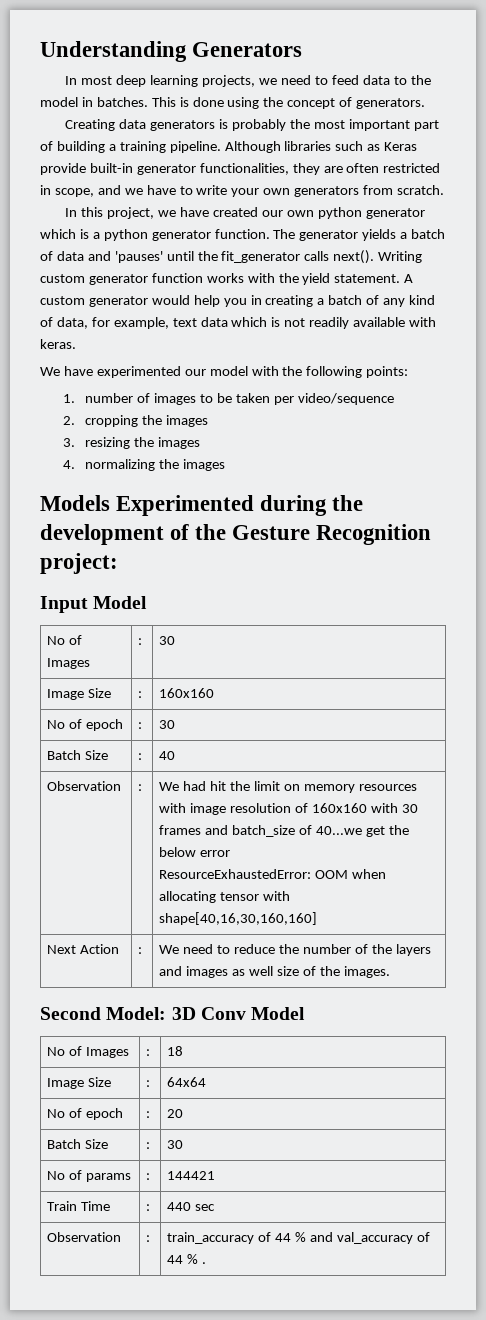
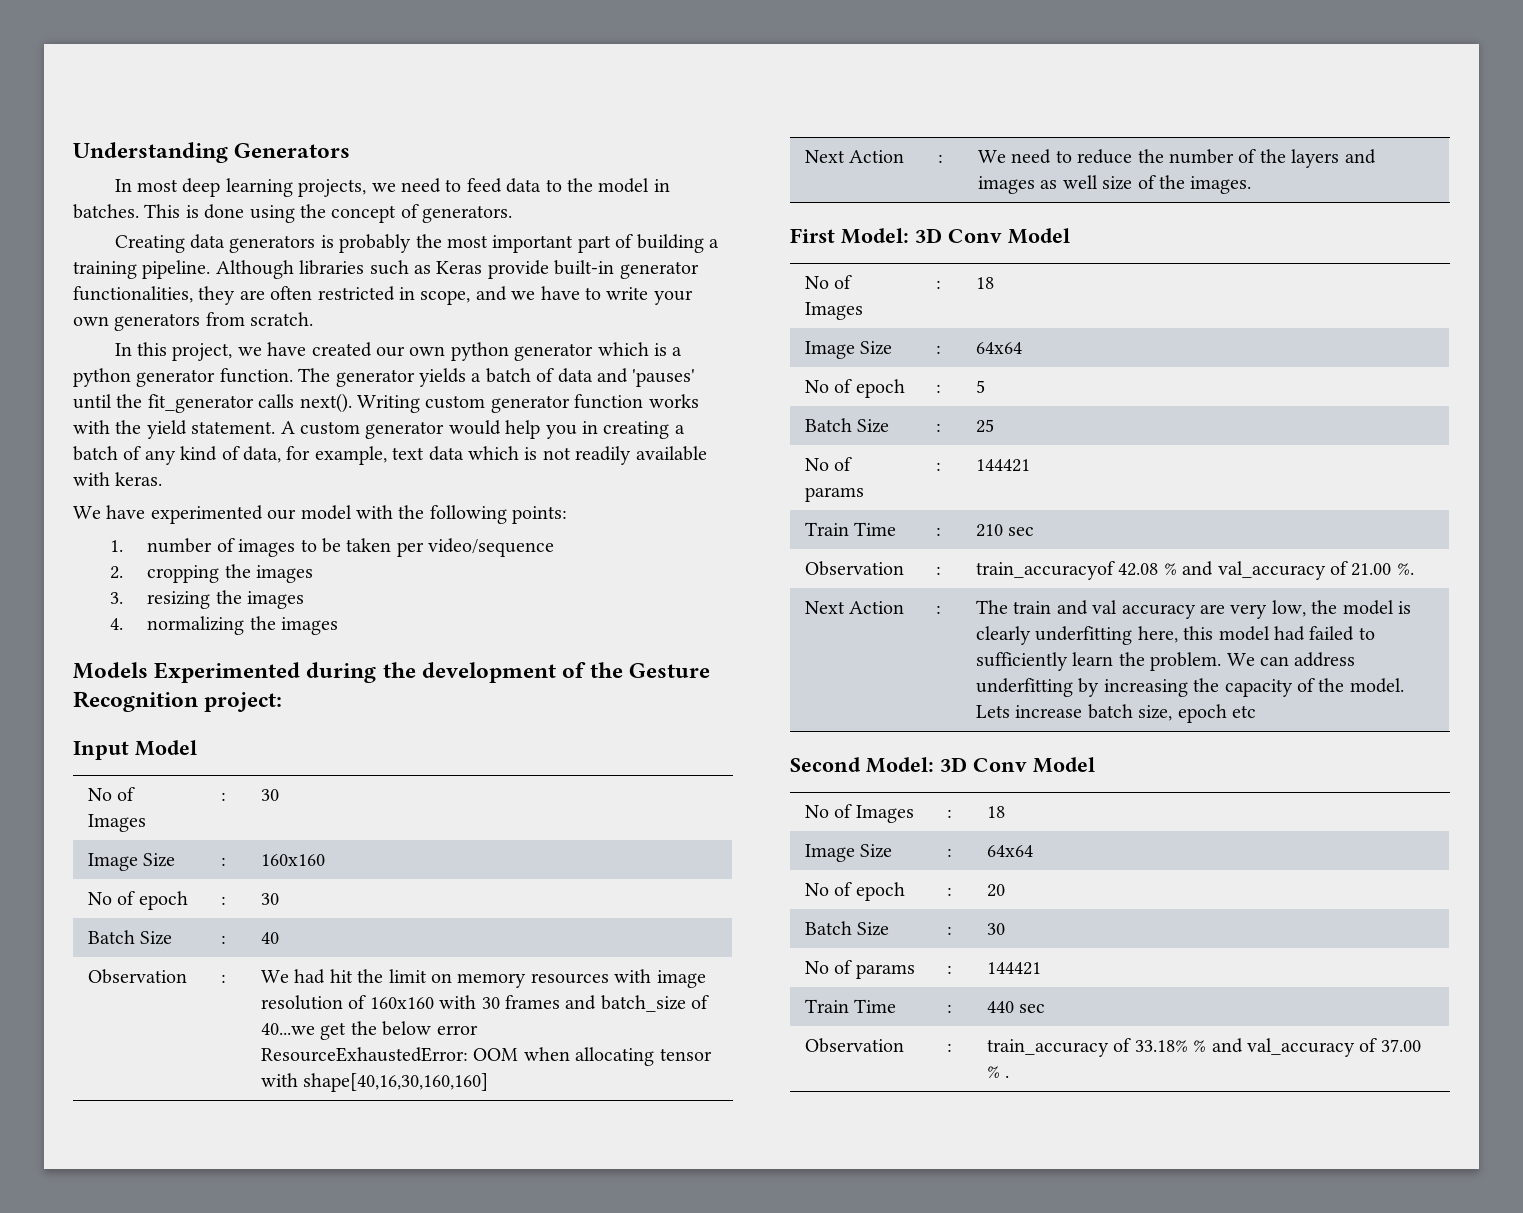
(390, 972) none -> [790,228,1070,244] [804,275,853,289] [804,302,863,320] [935,280,941,289] [975,277,994,289] [804,341,893,359] [935,345,941,354] [975,342,1022,354] [804,379,905,398] [935,384,941,393] [975,380,985,393] [804,418,890,433] [935,423,941,432] [975,419,994,433] [804,457,853,471] [804,487,864,502] [935,462,941,471] [975,459,1030,472] [804,522,897,536] [935,527,941,536] [975,524,1035,537] [804,561,904,576] [935,566,941,575] [975,561,1414,580] [804,601,905,614] [935,605,941,614] [975,600,1411,619] [975,626,1375,645] [975,652,1356,671] [975,678,1404,697] [975,704,1256,723] // First Model: 3D Conv Model // No of Images | : | 18 // Image Size | : | 64x64 // No of epoch | : | 5 // Batch Size | : | 25 // No of params | : | 144421 // Train Time | : | 210 sec // Observation | : | train_accuracyof 42.08 % and val_accuracy of 21.00 %. // Next Action | : | The train and val accuracy are very low, the model is clearly underfitting here, this model had failed to sufficiently learn the problem. We can address underfitting by increasing the capacity of the model. Lets increase batch size, epoch etc
[275,1232,430,1244] [167,1255,184,1264] 44 % and val_accuracy of 44 -> [1134,1038,1421,1057] 33.18% % and val_accuracy of 37.00

